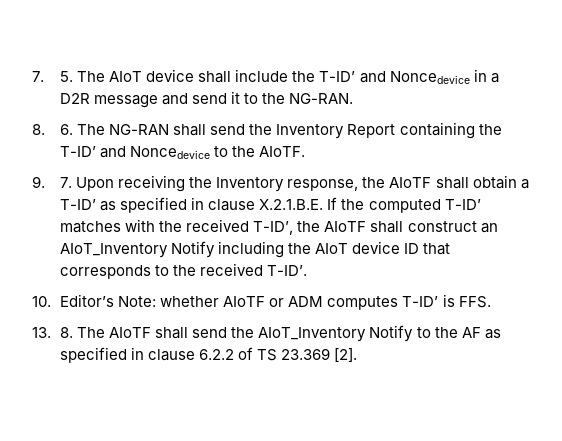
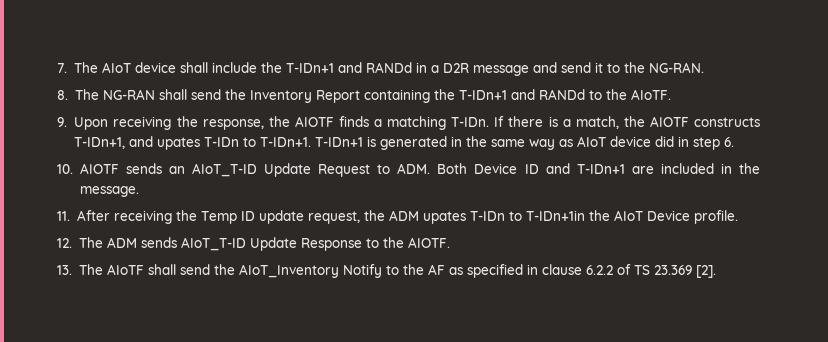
[32,71,74,82] 7. 5. -> [57,63,67,73] 7.
[319,71,470,84] T-ID’ and Noncedevice -> [286,62,413,73] T-IDn+1 and RANDd
[60,124,74,135] 6. -> (68, 95) none
[60,146,211,159] T-ID’ and Noncedevice -> [458,89,585,100] T-IDn+1 and RANDd
[60,177,73,188] 7. -> (67, 122) none
[216,177,285,192] Inventory -> (198, 121) none
[389,175,529,189] [60,197,481,213] [60,219,498,235] [60,241,451,258] [60,263,308,279] [32,294,491,310] [32,327,74,338] AIoTF shall obtain a T-ID’ as specified in clause X.2.1.B.E. If the computed T-ID’ matches with the received T-ID’, the AIoTF shall construct an AIoT_Inventory Notify including the AIoT device ID that corresponds to the received T-ID’. // 10. Editor’s Note: whether AIoTF or ADM computes T-ID’ is FFS. // 13. 8. -> [294,116,760,130] [74,136,735,150] [57,163,760,177] [79,186,139,197] [57,210,738,224] [57,237,450,251] [57,265,72,275] AIOTF finds a matching T-IDn. If there is a match, the AIOTF constructs T-IDn+1, and upates T-IDn to T-IDn+1. T-IDn+1 is generated in the same way as AIoT device did in step 6. // 10. AIOTF sends an AIoT_T-ID Update Request to ADM. Both Device ID and T-IDn+1 are included in the message. // 11. After receiving the Temp ID update request, the ADM upates T-IDn to T-IDn+1in the AIoT Device profile. // 12. The ADM sends AIoT_T-ID Update Response to the AIOTF. // 13.

